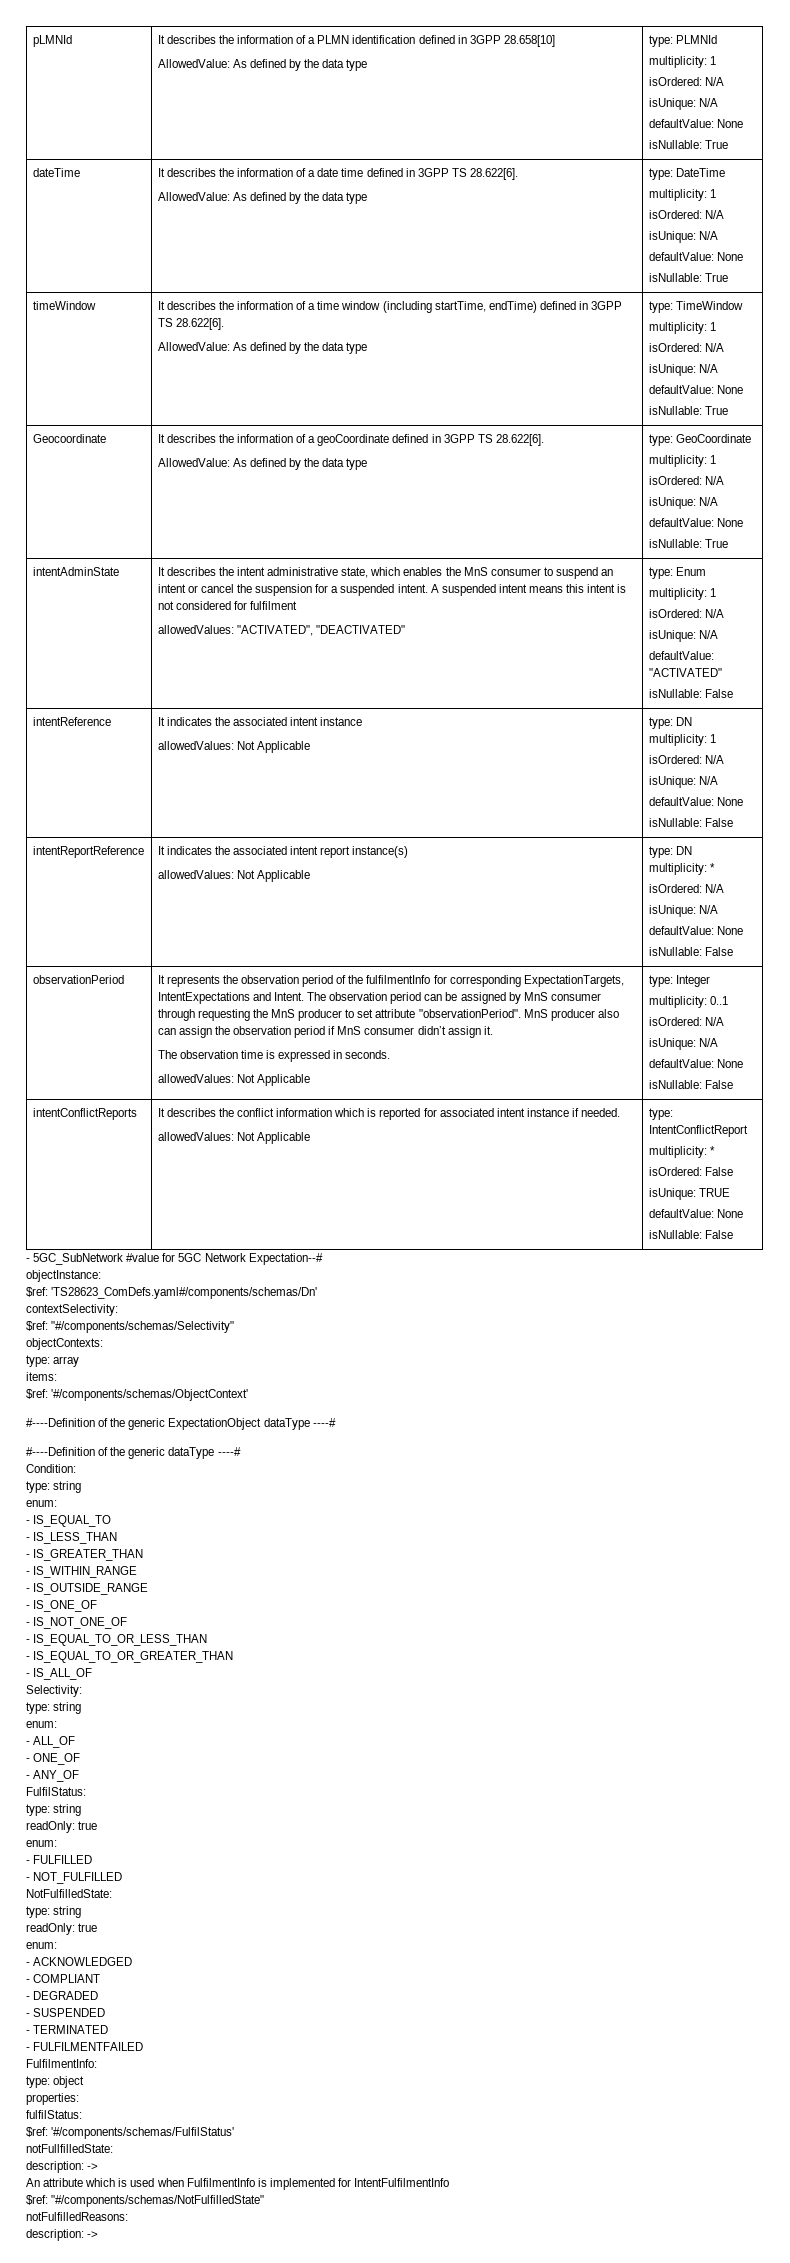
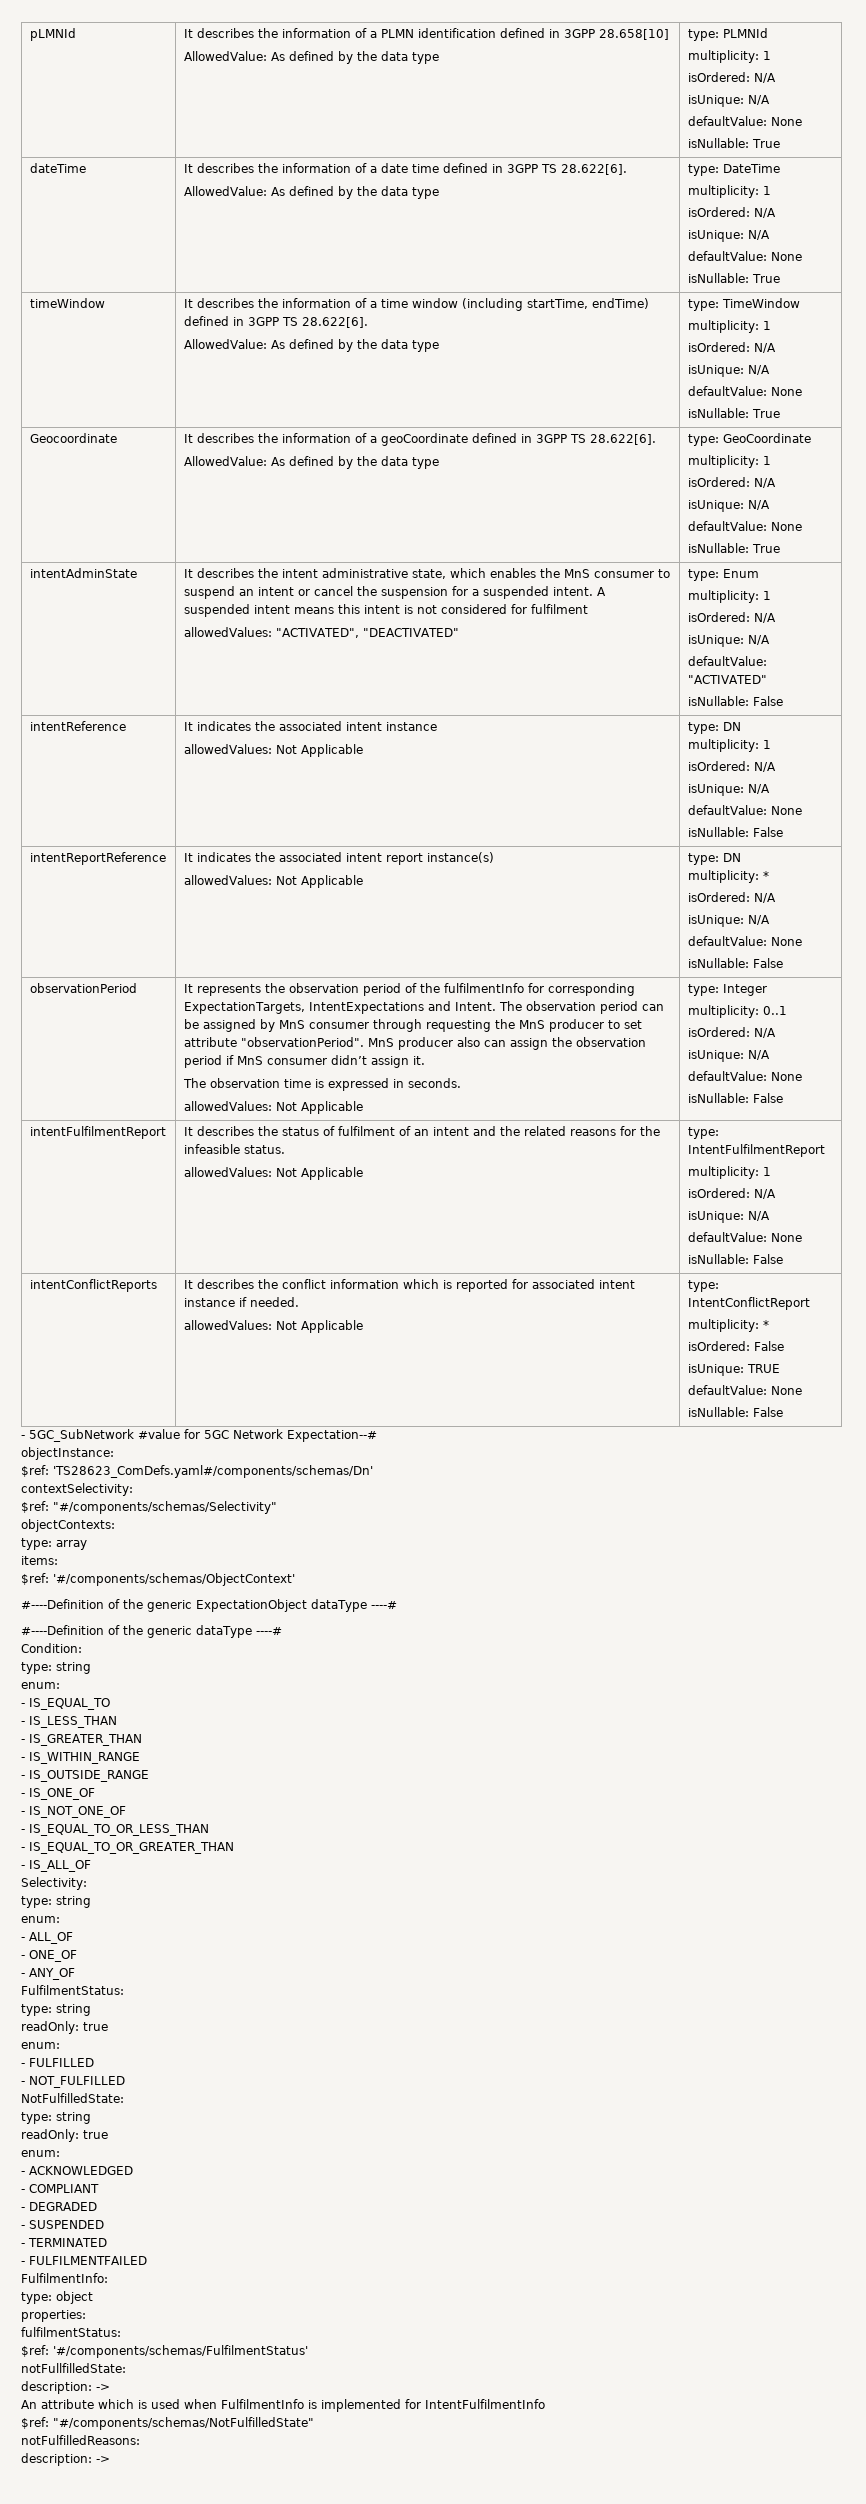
(733, 1084) none -> [29,1126,166,1139] [183,1126,660,1136] [183,1144,285,1154] [183,1167,363,1180] [687,1127,719,1139] [687,1144,825,1157] [687,1166,771,1179] [687,1188,776,1199] [687,1211,770,1223] [687,1232,802,1242] [687,1254,783,1264] // intentFulfilmentReport | It describes the status of fulfilment of an intent and the related reasons for the infeasible status. // allowedValues: Not Applicable | type: IntentFulfilmentReport // multiplicity: 1 // isOrdered: N/A // isUnique: N/A // defaultValue: None // isNullable: False
[26,1787,86,1796] FulfilStatus: -> [21,1985,124,1995] FulfilmentStatus:
[26,2110,82,2119] [26,2127,235,2139] fulfilStatus: // $ref: '#/components/schemas/FulfilStatus' -> [21,2327,121,2337] [21,2345,308,2358] fulfilmentStatus: // $ref: '#/components/schemas/FulfilmentStatus'

